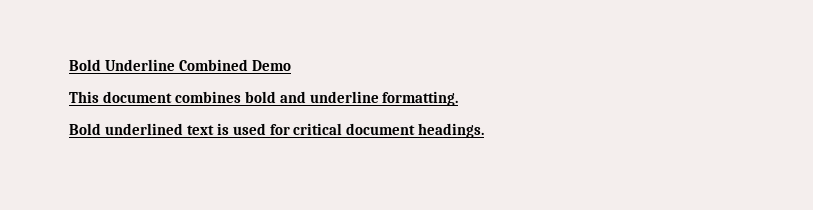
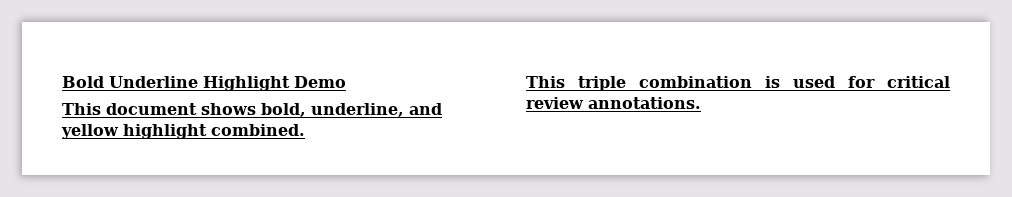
[178,59,248,71] Combined -> [203,76,290,91] Highlight
[174,91,459,106] [69,123,214,135] combines bold and underline formatting. // Bold underlined text -> [201,103,442,117] [61,124,305,139] [526,76,752,91] shows bold, underline, and yellow highlight combined. // This triple combination
[346,123,485,138] document headings. -> [526,97,701,109] review annotations.

